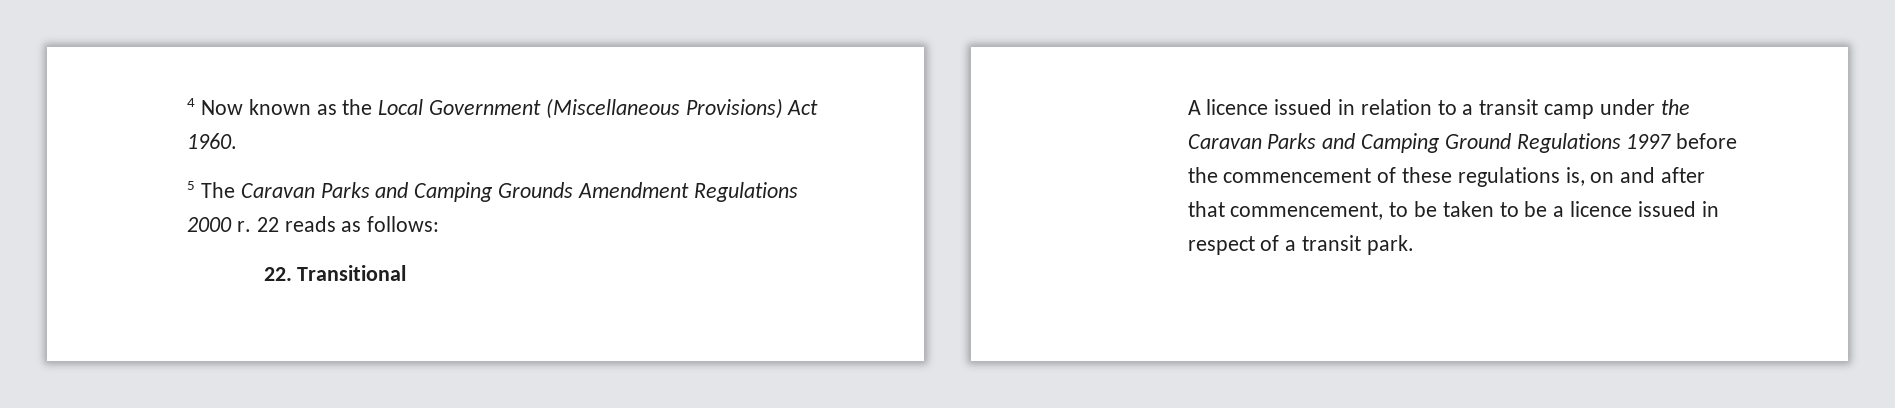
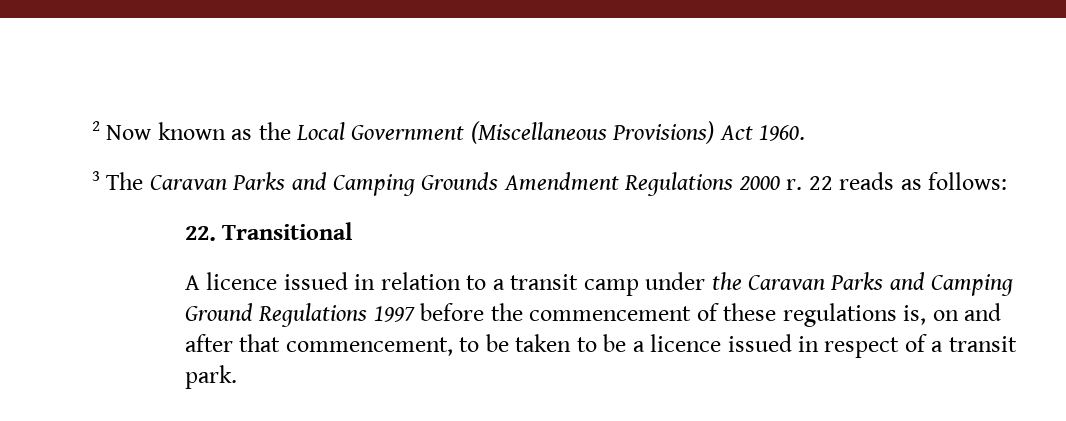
[187,98,196,107] 4 -> [91,121,100,131] 2
[187,181,196,190] 5 -> [91,171,100,181] 3

